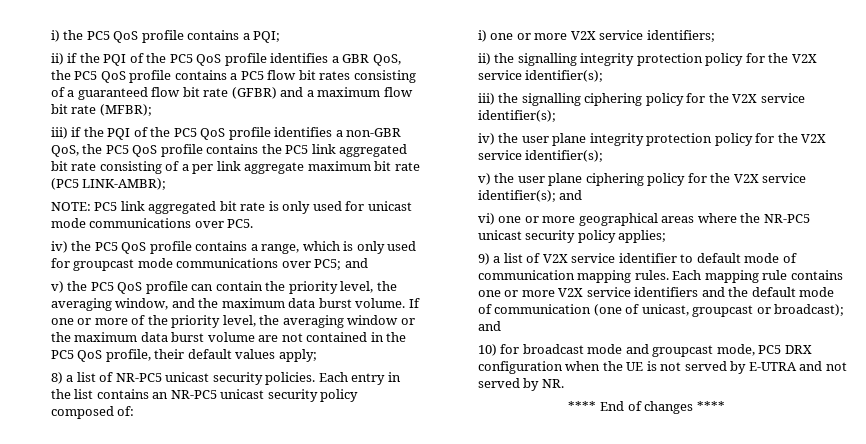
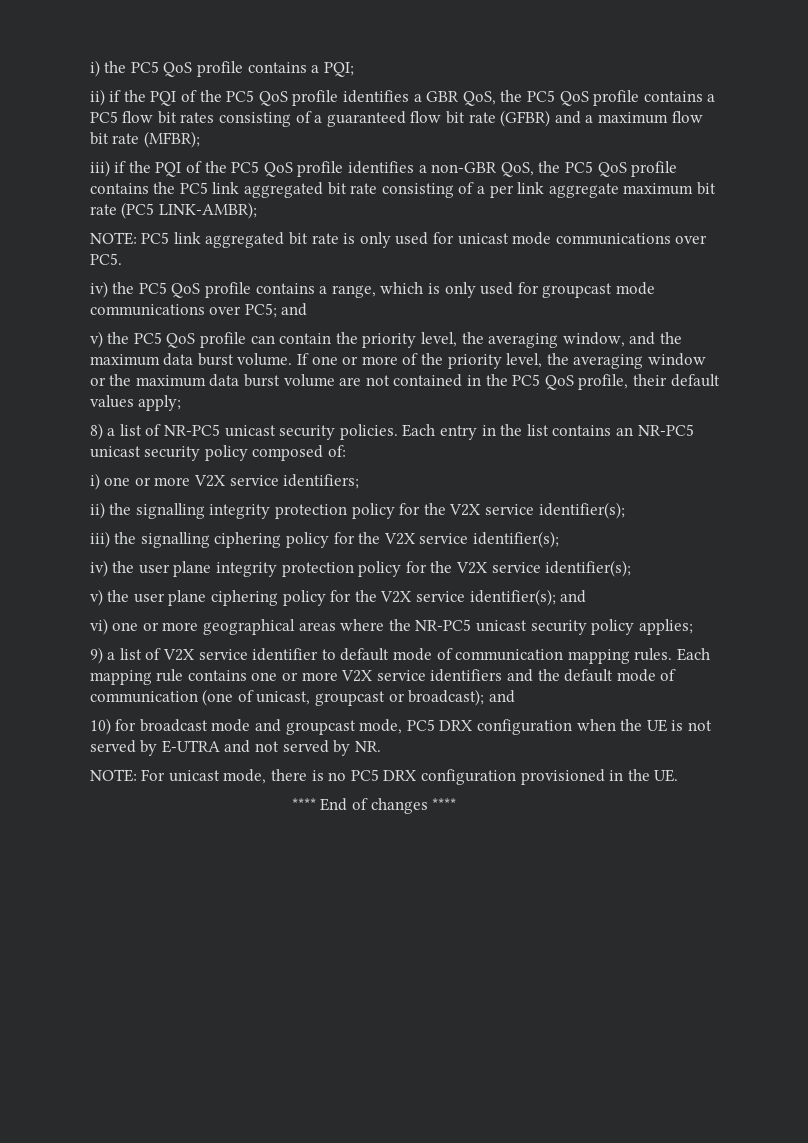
(564, 383) none -> [89,769,679,785] // NOTE: For unicast mode, there is no PC5 DRX configuration provisioned in the UE.

